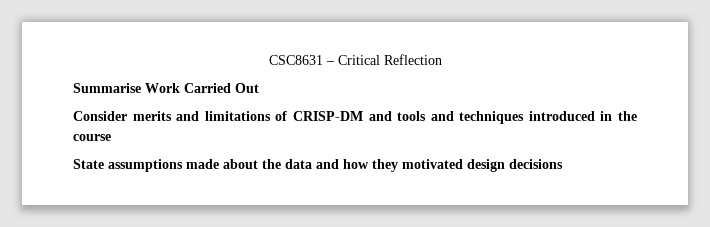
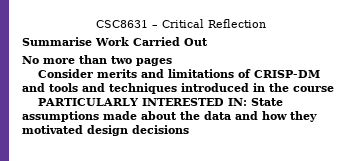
(259, 88) none -> [22,55,172,66] // No more than two pages
(111, 137) none -> [38,98,248,106] PARTICULARLY INTERESTED IN:

